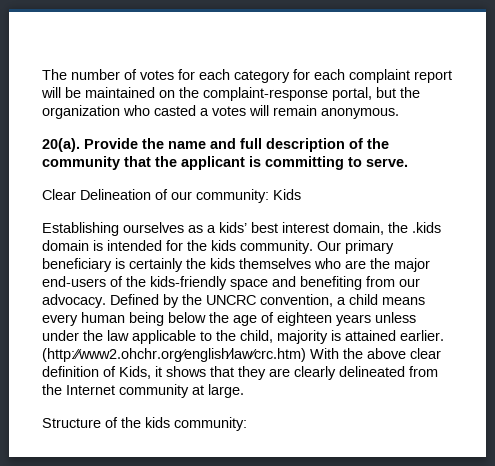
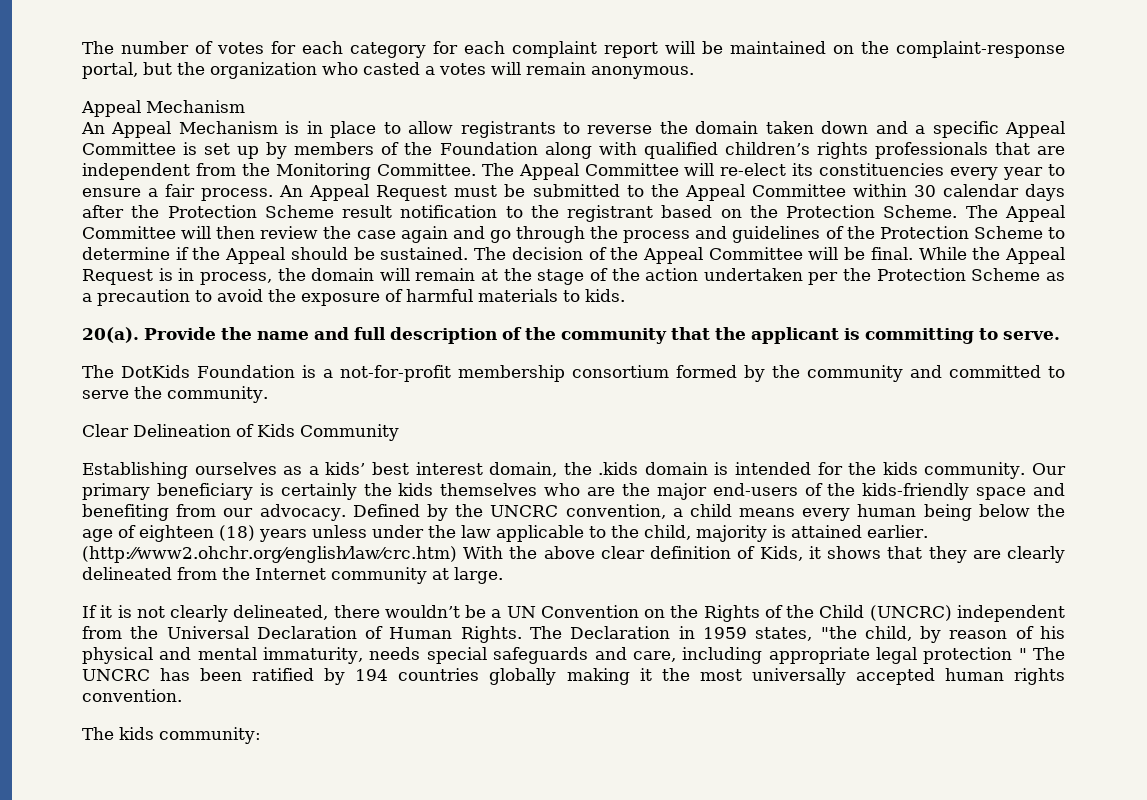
(399, 113) none -> [81,100,245,117] [81,121,1066,138] [82,142,1065,159] [82,163,1065,180] [82,184,1065,201] [82,205,1065,222] [82,226,1065,243] [82,247,1065,264] [82,268,1066,285] [82,289,625,306] // Appeal Mechanism // An Appeal Mechanism is in place to allow registrants to reverse the domain taken down and a specific Appeal Committee is set up by members of the Foundation along with qualified children’s rights professionals that are independent from the Monitoring Committee. The Appeal Committee will re-elect its constituencies every year to ensure a fair process. An Appeal Request must be submitted to the Appeal Committee within 30 calendar days after the Protection Scheme result notification to the registrant based on the Protection Scheme. The Appeal Committee will then review the case again and go through the process and guidelines of the Protection Scheme to determine if the Appeal should be sustained. The decision of the Appeal Committee will be final. While the Appeal Request is in process, the domain will remain at the stage of the action undertaken per the Protection Scheme as a precaution to avoid the exposure of harmful materials to kids.
(408, 162) none -> [82,365,1065,382] [82,386,268,403] // The DotKids Foundation is a not-for-profit membership consortium formed by the community and committed to serve the community.
[171,189,269,203] our community: -> (254, 430) none
(301, 194) none -> [300,424,399,441] Community
(332, 319) none -> [219,525,255,541] (18)
[42,417,141,428] Structure of the -> [82,605,1066,622] [82,626,1065,643] [82,647,1065,664] [82,668,1066,685] [82,689,182,702] [82,727,114,740] If it is not clearly delineated, there wouldn’t be a UN Convention on the Rights of the Child (UNCRC) independent from the Universal Declaration of Human Rights. The Declaration in 1959 states, "the child, by reason of his physical and mental immaturity, needs special safeguards and care, including appropriate legal protection " The UNCRC has been ratified by 194 countries globally making it the most universally accepted human rights convention. // The

